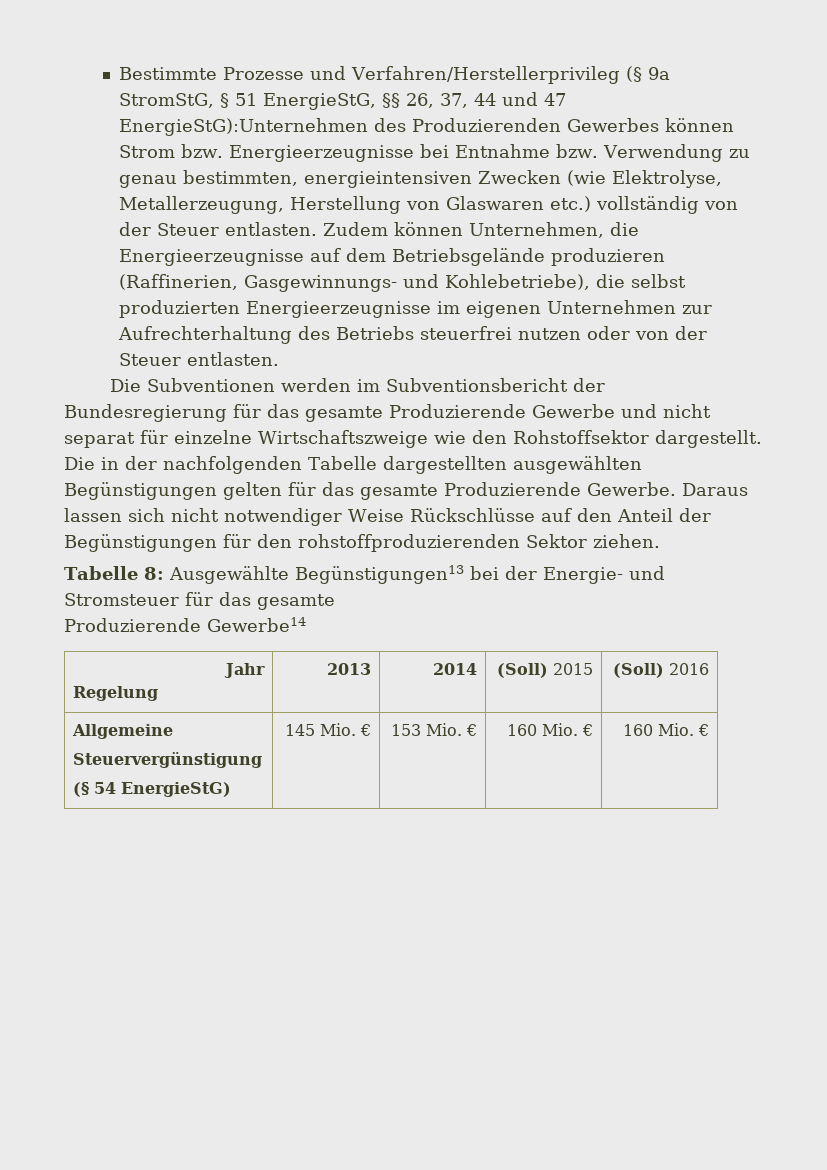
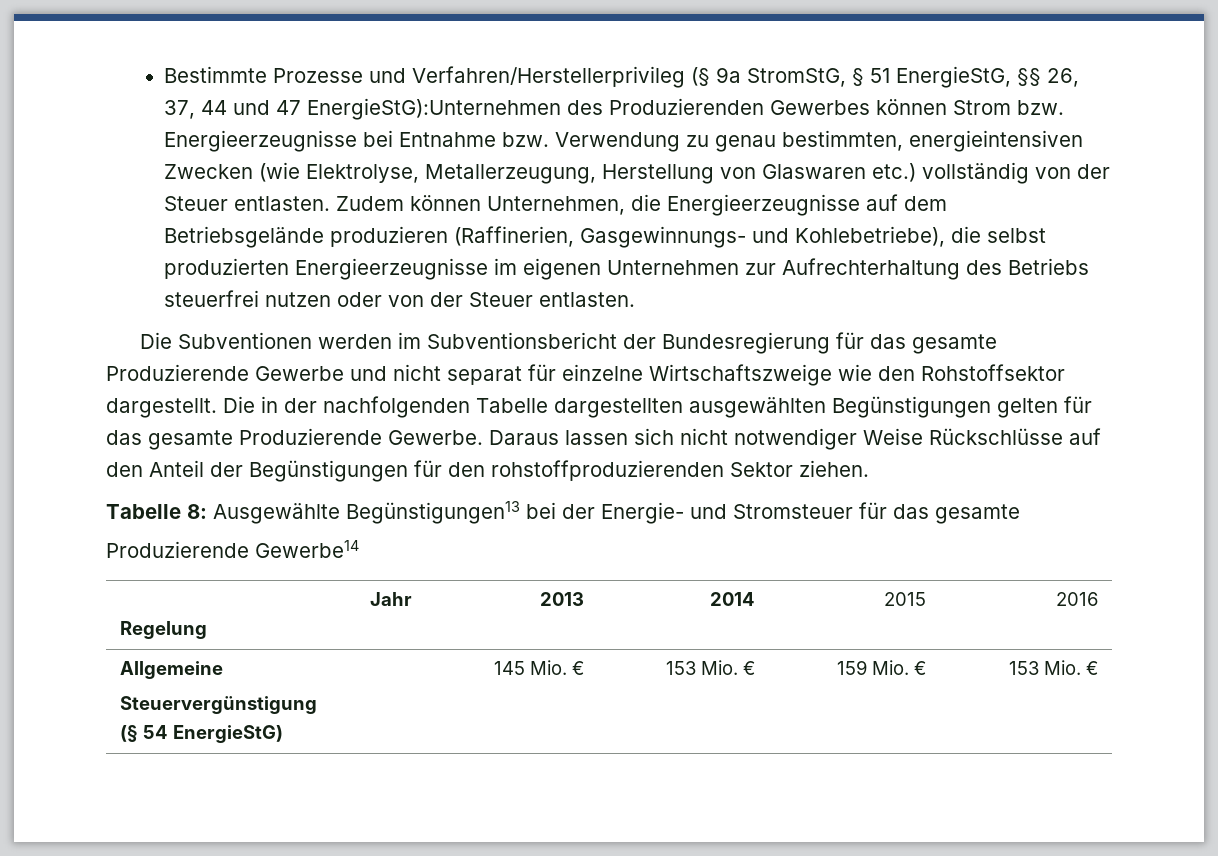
[496,663,548,678] (Soll) -> (755, 599) none
[612,663,664,678] (Soll) -> (926, 599) none
[506,723,593,736] [622,724,653,736] 160 Mio. € | 160 -> [836,660,926,675] [1008,661,1039,675] 159 Mio. € | 153

